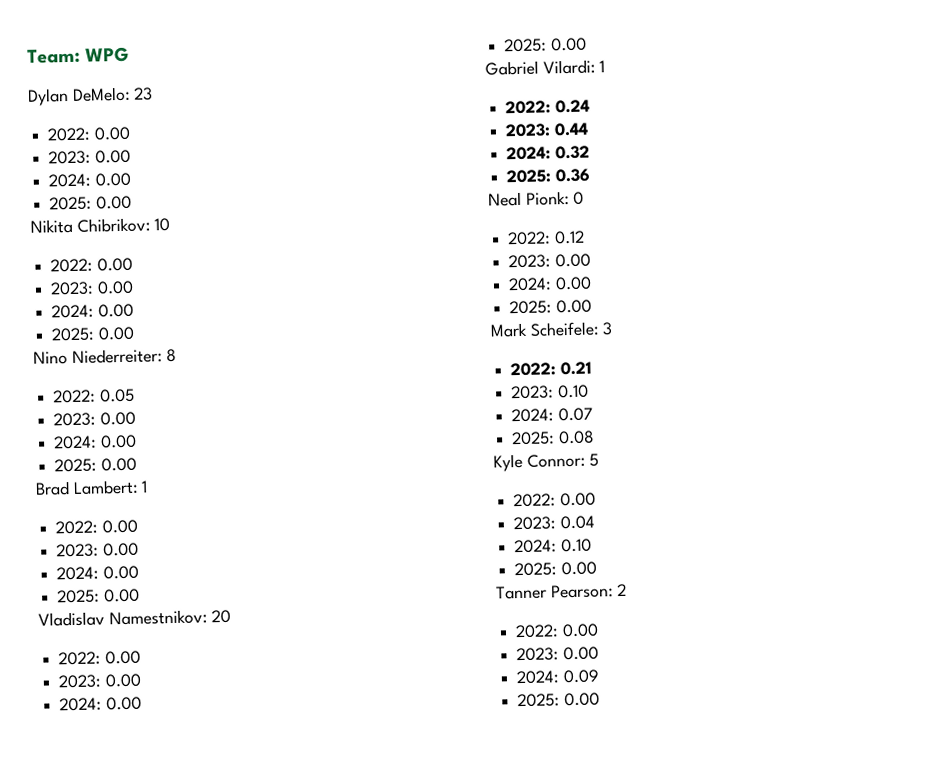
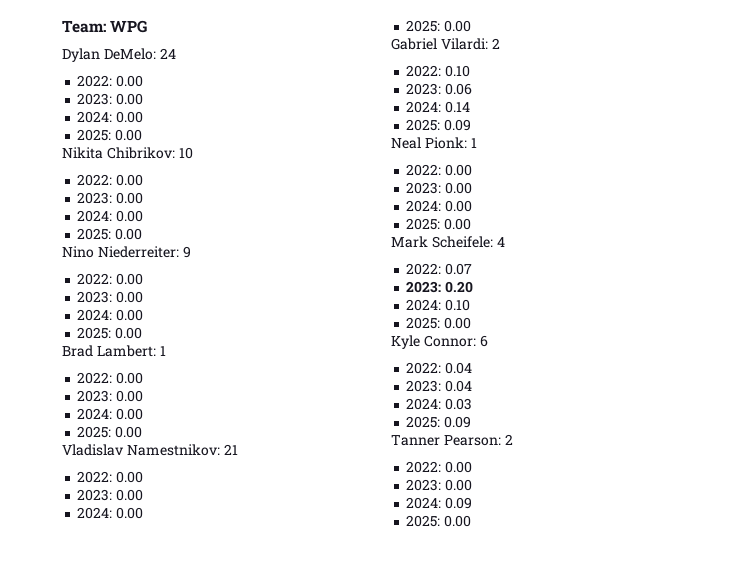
[133,87,154,101] 23 -> [159,48,176,59] 24
[166,348,178,363] [53,388,135,404] 8 // 2022: 0.05 -> [182,246,191,258] [77,273,144,285] 9 // 2022: 0.00
[211,609,232,624] 20 -> [223,444,238,455] 21
[599,60,606,73] [505,99,590,115] [505,122,589,138] [506,145,590,161] [506,168,590,184] [488,190,585,207] [507,230,585,246] 1 // 2022: 0.24 // 2023: 0.44 // 2024: 0.32 // 2025: 0.36 // Neal Pionk: 0 // 2022: 0.12 -> [491,38,500,49] [406,65,471,77] [406,83,473,95] [406,101,471,113] [406,119,472,131] [391,137,477,149] [406,164,473,176] 2 // 2022: 0.10 // 2023: 0.06 // 2024: 0.14 // 2025: 0.09 // Neal Pionk: 1 // 2022: 0.00
[602,322,614,336] [510,361,592,377] [511,384,589,400] [511,407,593,423] [511,430,595,446] [493,453,600,472] [513,492,596,508] [513,515,595,531] [514,538,592,554] [514,561,597,577] 3 // 2022: 0.21 // 2023: 0.10 // 2024: 0.07 // 2025: 0.08 // Kyle Connor: 5 // 2022: 0.00 // 2023: 0.04 // 2024: 0.10 // 2025: 0.00 -> [496,237,505,247] [406,263,473,275] [406,281,474,293] [406,299,471,311] [406,317,472,329] [391,335,488,349] [406,362,473,374] [406,380,473,392] [406,398,473,410] [406,416,472,428] 4 // 2022: 0.07 // 2023: 0.20 // 2024: 0.10 // 2025: 0.00 // Kyle Connor: 6 // 2022: 0.04 // 2023: 0.04 // 2024: 0.03 // 2025: 0.09

